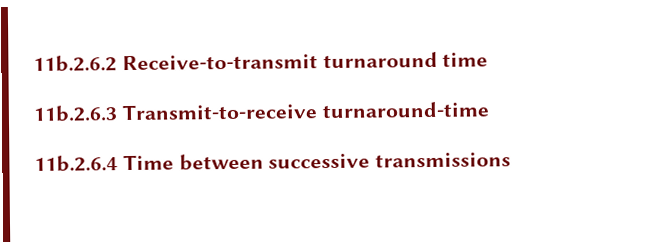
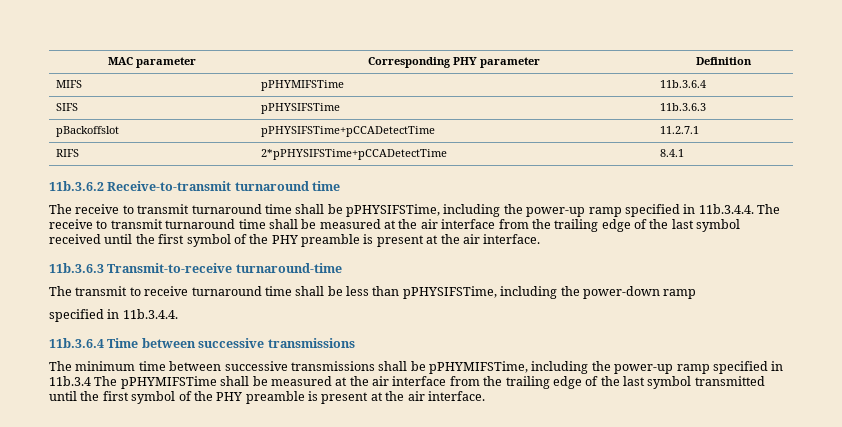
[33,51,489,72] [33,101,489,122] [34,152,512,172] 11b.2.6.2 Receive-to-transmit turnaround time // 11b.2.6.3 Transmit-to-receive turnaround-time // 11b.2.6.4 Time between successive transmissions -> [108,57,196,68] [368,57,540,68] [695,57,752,65] [56,80,83,88] [261,80,345,91] [660,80,707,88] [56,103,79,111] [261,103,341,114] [660,103,707,111] [56,126,120,137] [261,126,436,137] [660,126,700,134] [56,149,80,157] [261,149,448,160] [660,149,685,157] [49,181,341,191] [49,204,780,217] [49,219,741,232] [49,234,541,247] [49,263,342,273] [49,286,697,299] [49,309,178,322] [49,338,355,348] [49,361,784,374] [49,376,765,389] [49,391,485,404] MAC parameter | Corresponding PHY parameter | Definition // MIFS | pPHYMIFSTime | 11b.3.6.4 // SIFS | pPHYSIFSTime | 11b.3.6.3 // pBackoffslot | pPHYSIFSTime+pCCADetectTime | 11.2.7.1 // RIFS | 2*pPHYSIFSTime+pCCADetectTime | 8.4.1 // 11b.3.6.2 Receive-to-transmit turnaround time // The receive to transmit turnaround time shall be pPHYSIFSTime, including the power-up ramp specified in 11b.3.4.4. The receive to transmit turnaround time shall be measured at the air interface from the trailing edge of the last symbol received until the first symbol of the PHY preamble is present at the air interface. // 11b.3.6.3 Transmit-to-receive turnaround-time // The transmit to receive turnaround time shall be less than pPHYSIFSTime, including the power-down ramp // specified in 11b.3.4.4. // 11b.3.6.4 Time between successive transmissions // The minimum time between successive transmissions shall be pPHYMIFSTime, including the power-up ramp specified in 11b.3.4 The pPHYMIFSTime shall be measured at the air interface from the trailing edge of the last symbol transmitted until the first symbol of the PHY preamble is present at the air interface.

